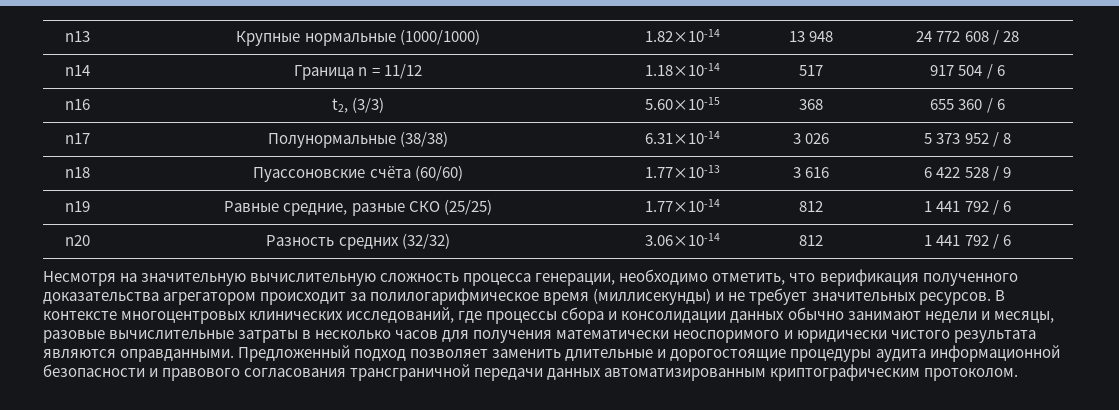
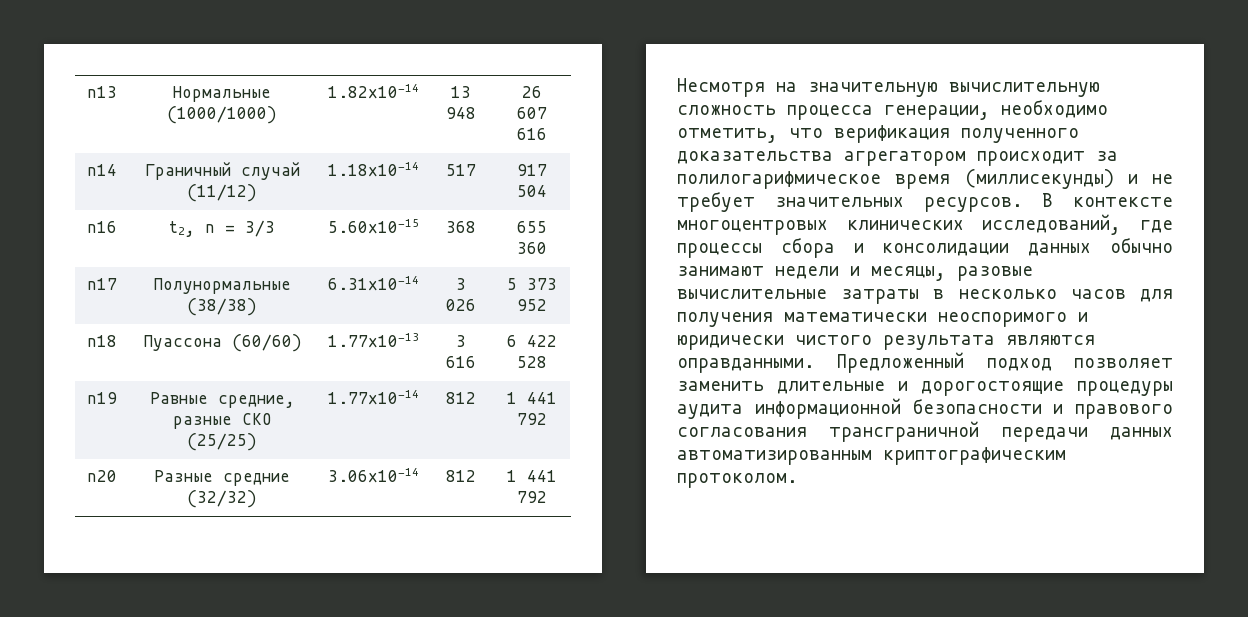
[236,31,396,46] Крупные нормальные -> [173,86,271,102] Нормальные
[916,30,1019,45] [65,65,90,76] [294,64,422,80] 24 772 608 / 28 // n14 | Граница n = 11/12 -> [521,86,542,98] [516,107,547,119] [516,128,547,140] [86,164,117,176] [144,162,300,180] [187,184,257,202] 26 607 616 // n14 | Граничный случай (11/12)
[986,64,1005,79] / 6 -> (547, 191) none
[352,97,385,113] (3/3) -> [205,220,275,237] n = 3/3
[986,98,1005,113] / 6 -> (547, 248) none
[992,132,1011,147] / 8 -> (547, 305) none
[253,166,411,182] Пуассоновские счёта -> [142,335,222,351] Пуассона
[992,166,1011,181] / 9 -> (547, 362) none
[992,200,1011,215] / 6 -> (547, 419) none
[266,235,399,250] Разность средних -> [154,470,290,486] Разные средние
[992,234,1011,249] / 6 -> (547, 497) none

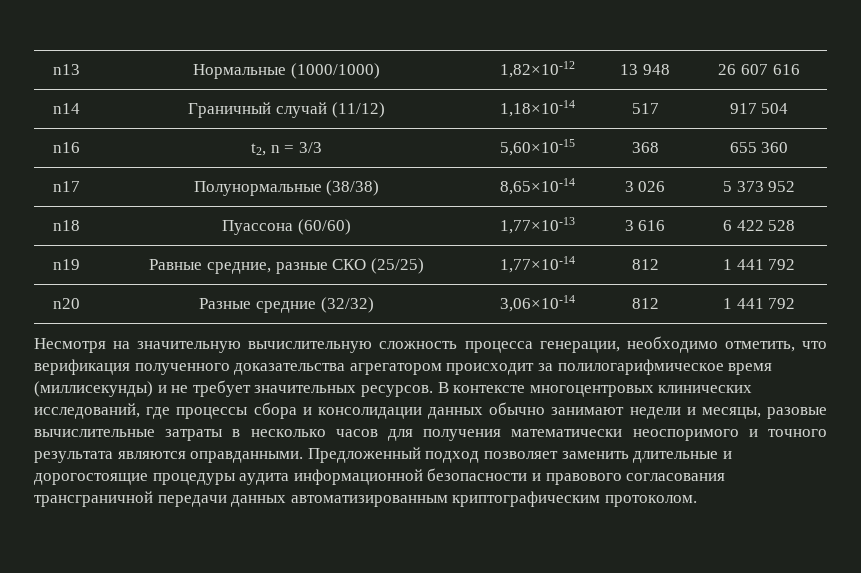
[327,84,419,99] 1.82×10-14 -> [499,61,575,78] 1,82×10-12
[327,162,419,177] 1.18×10-14 -> [499,100,575,117] 1,18×10-14
[327,219,419,234] 5.60×10-15 -> [499,139,575,156] 5,60×10-15
[327,276,419,291] 6.31×10-14 -> [499,178,575,195] 8,65×10-14
[327,333,419,348] 1.77×10-13 -> [499,217,575,234] 1,77×10-13
[327,390,419,405] 1.77×10-14 -> [499,256,575,273] 1,77×10-14
[327,468,419,483] 3.06×10-14 -> [499,295,575,312] 3,06×10-14
[677,335,872,350] юридически чистого -> [768,429,827,437] точного

